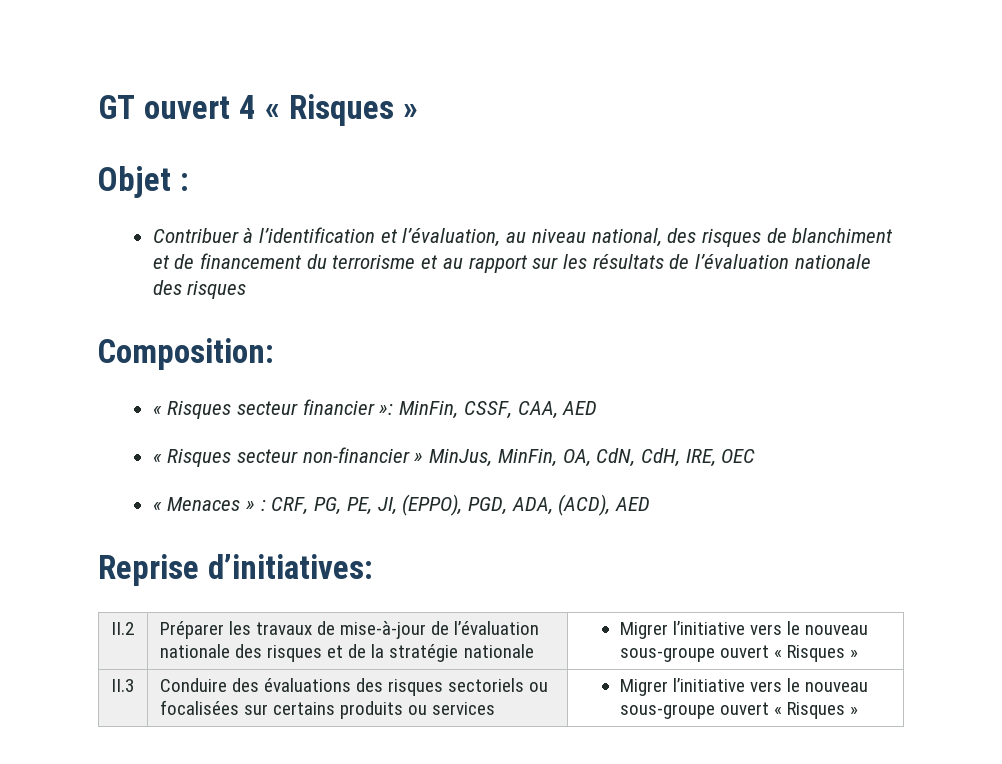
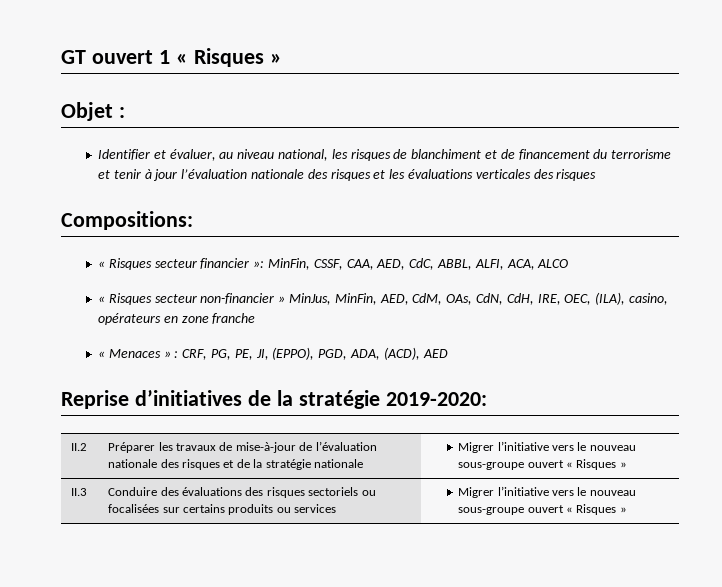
[238,95,256,119] 4 -> [158,50,170,64] 1
[152,227,501,247] Contribuer à l’identification et l’évaluation, -> [98,149,216,161] Identifier et évaluer,
[667,228,697,243] des -> [331,149,348,159] les
[442,254,871,273] [152,280,247,299] [98,338,274,370] au rapport sur les résultats de l’évaluation nationale des risques // Composition: -> [113,169,597,181] [61,211,193,230] tenir à jour l’évaluation nationale des risques et les évaluations verticales des risques // Compositions:
[562,401,598,415] AED -> [376,258,569,270] AED, CdC, ABBL, ALFI, ACA, ALCO
[562,448,756,467] OA, CdN, CdH, IRE, OEC -> [379,292,668,305] [98,313,256,325] AED, CdM, OAs, CdN, CdH, IRE, OEC, (ILA), casino, opérateurs en zone franche
[207,554,373,579] d’initiatives: -> [134,390,487,409] d’initiatives de la stratégie 2019-2020:

